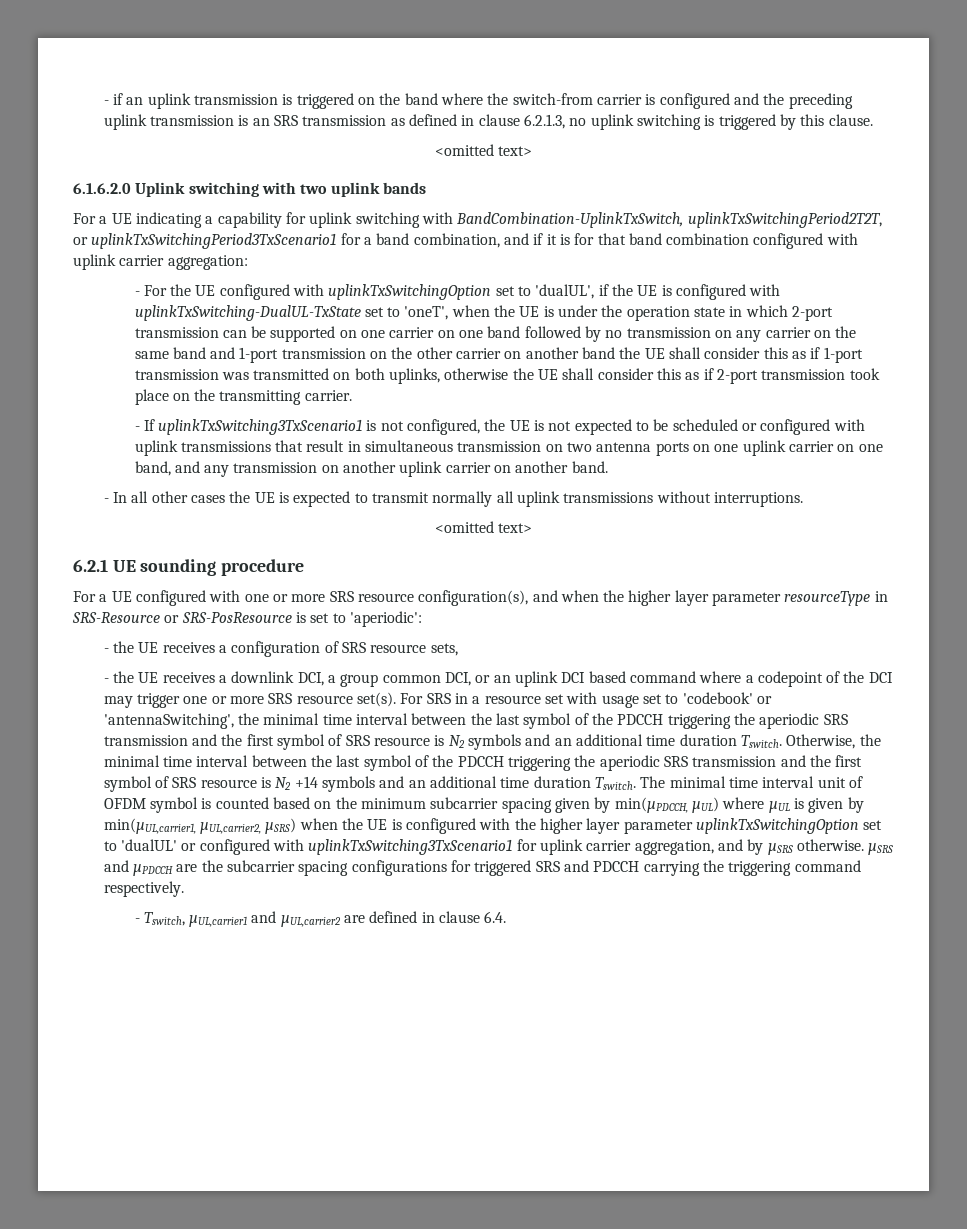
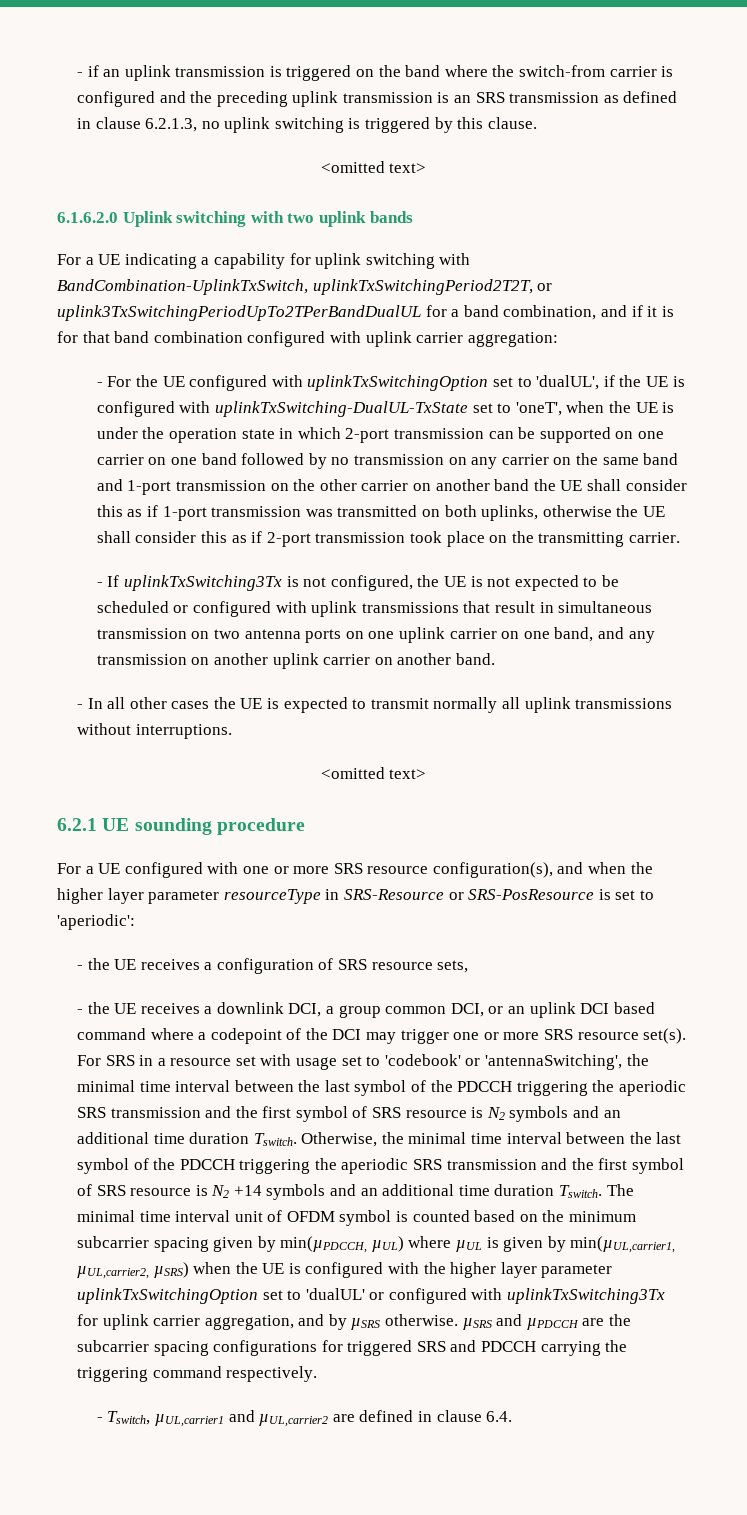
[91,233,337,249] uplinkTxSwitchingPeriod3TxScenario1 -> [57,305,421,321] uplink3TxSwitchingPeriodUpTo2TPerBandDualUL
[158,419,363,435] uplinkTxSwitching3TxScenario1 -> [124,575,283,591] uplinkTxSwitching3Tx
[308,839,513,855] uplinkTxSwitching3TxScenario1 -> [507,1288,666,1304] uplinkTxSwitching3Tx

